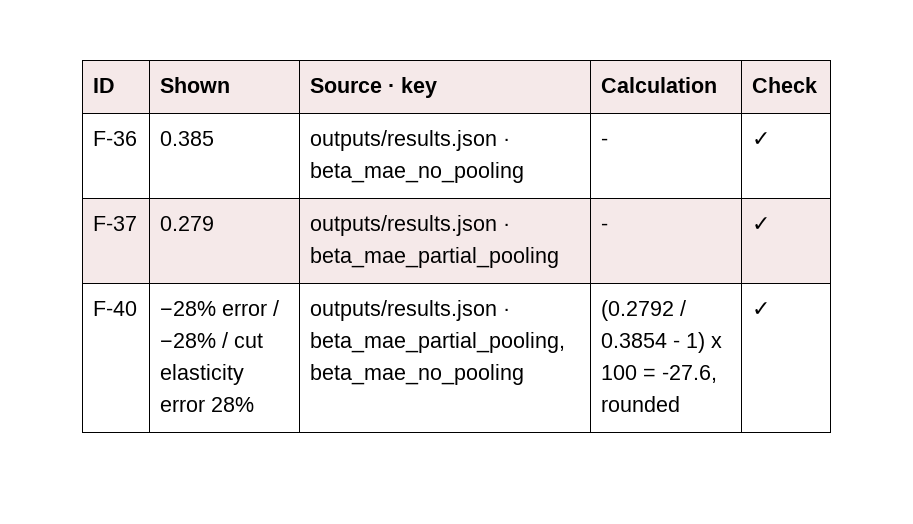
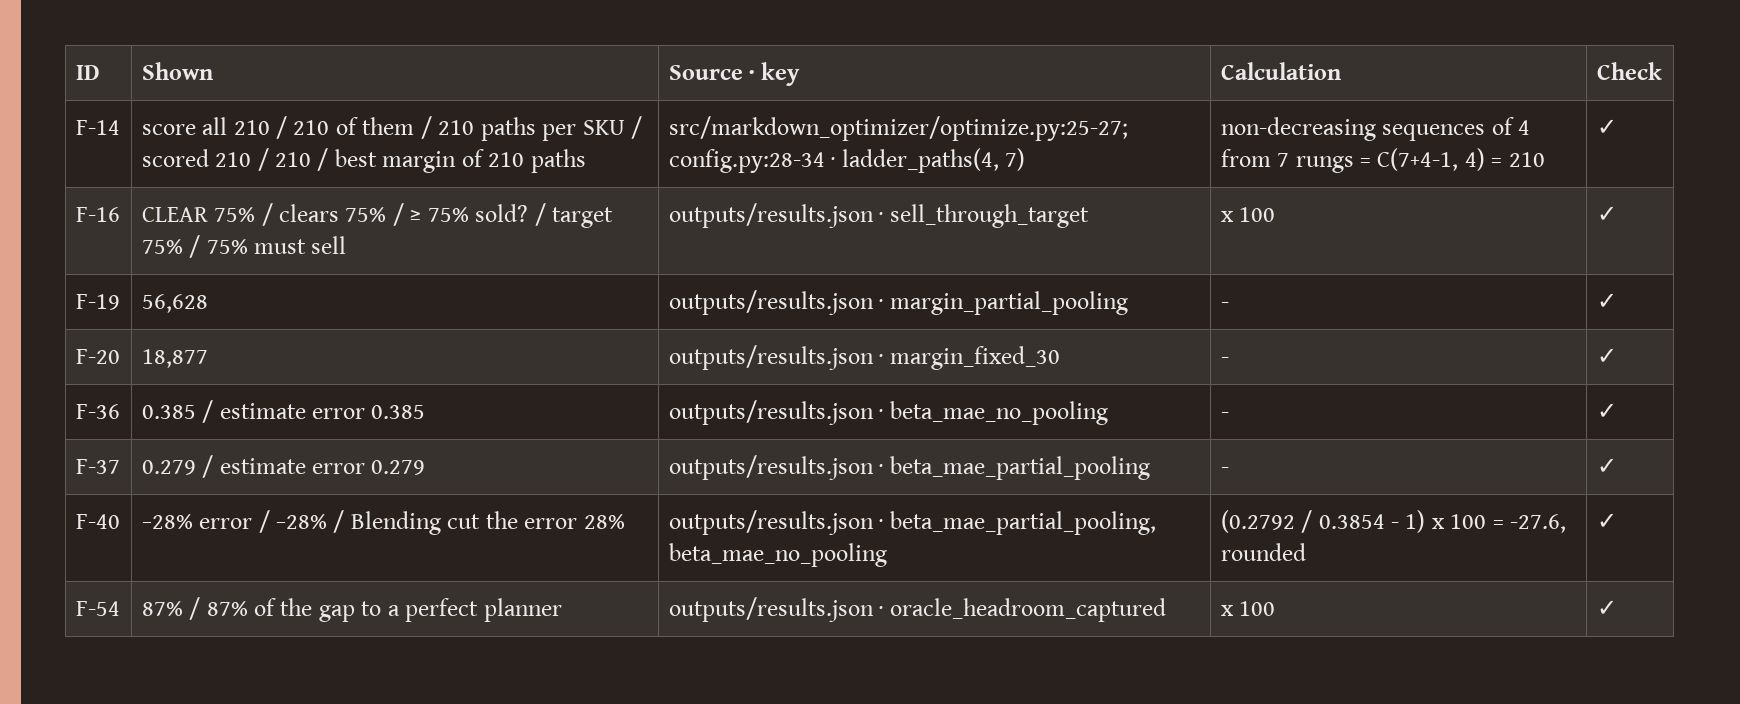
[93,131,138,146] F-36 | -> [75,120,120,135] [141,116,643,141] [141,148,586,173] [668,116,1128,141] [668,148,1025,173] [1220,117,1530,141] [1220,148,1545,173] [1596,119,1617,135] [75,207,120,222] [141,203,614,228] [141,235,347,258] [668,203,1089,228] [1220,207,1276,222] [1596,206,1617,222] [75,294,120,310] [141,294,208,313] [668,290,1128,315] [1220,302,1229,309] [1596,293,1617,309] [75,349,120,364] [141,349,208,368] [668,345,1060,370] [1220,357,1229,364] [1596,348,1617,364] [75,404,120,419] [141,400,365,423] F-14 | score all 210 / 210 of them / 210 paths per SKU / scored 210 / 210 / best margin of 210 paths | src/markdown_optimizer/optimize.py:25-27; config.py:28-34 · ladder_paths(4, 7) | non-decreasing sequences of 4 from 7 rungs = C(7+4-1, 4) = 210 | ✓ // F-16 | CLEAR 75% / clears 75% / ≥ 75% sold? / target 75% / 75% must sell | outputs/results.json · sell_through_target | x 100 | ✓ // F-19 | 56,628 | outputs/results.json · margin_partial_pooling | - | ✓ // F-20 | 18,877 | outputs/results.json · margin_fixed_30 | - | ✓ // F-36 | 0.385 / estimate error
(215, 223) none -> [202,455,426,478] / estimate error 0.279
[234,333,264,348] [160,364,245,385] cut elasticity -> [350,511,518,535] Blending cut the
(771, 309) none -> [75,601,120,616] [141,597,562,622] [668,597,1166,622] [1220,601,1276,616] [1596,600,1617,616] // F-54 | 87% / 87% of the gap to a perfect planner | outputs/results.json · oracle_headroom_captured | x 100 | ✓

